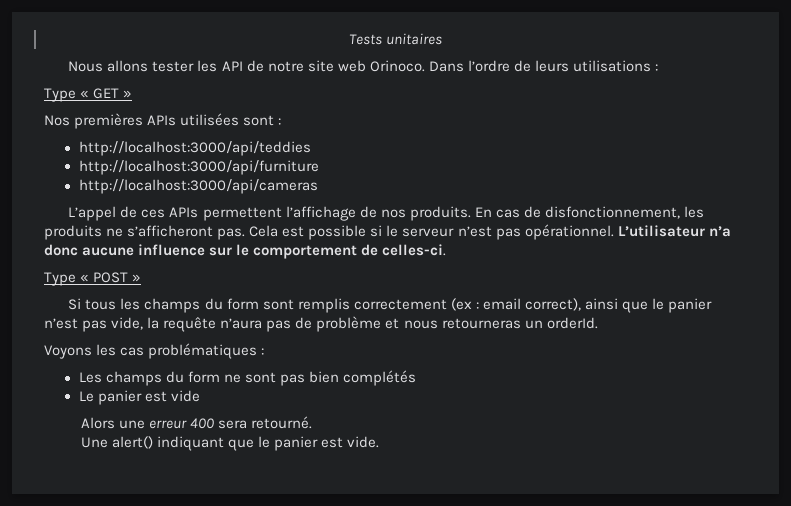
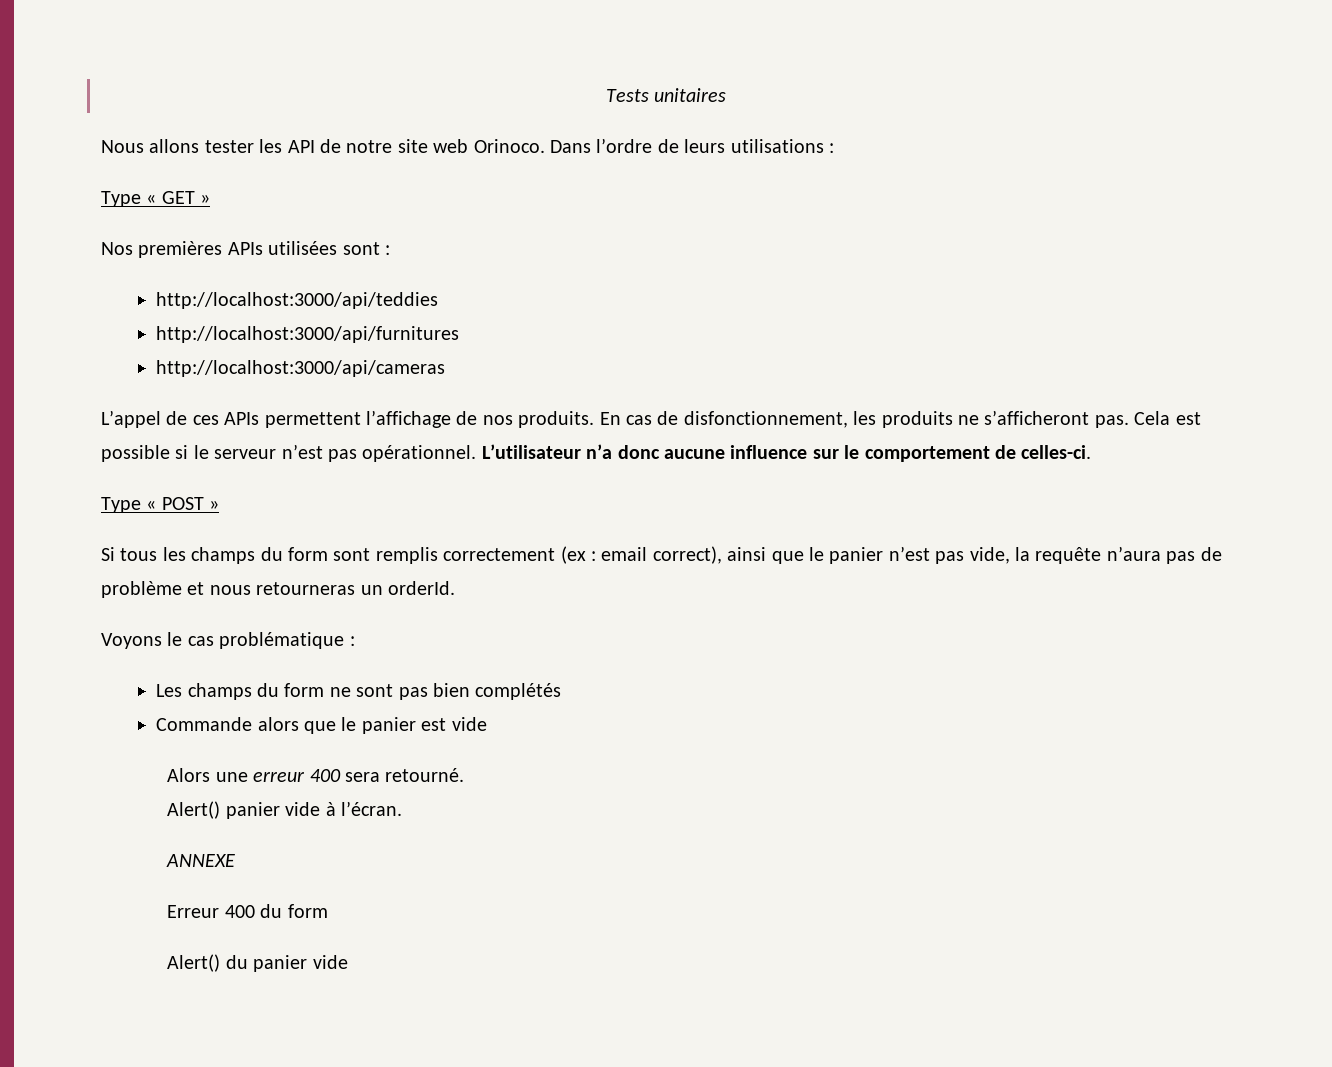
[78,160,319,175] http://localhost:3000/api/furniture -> [156,326,460,343] http://localhost:3000/api/furnitures
[96,343,258,359] les cas problématiques -> [167,632,345,649] le cas problématique
[78,391,94,402] Le -> [156,717,357,734] Commande alors que le
[80,436,379,451] Une alert() indiquant que le panier est vide. -> [167,801,403,819] [166,854,236,867] [167,904,328,918] [167,954,348,972] Alert() panier vide à l’écran. // ANNEXE // Erreur 400 du form // Alert() du panier vide

